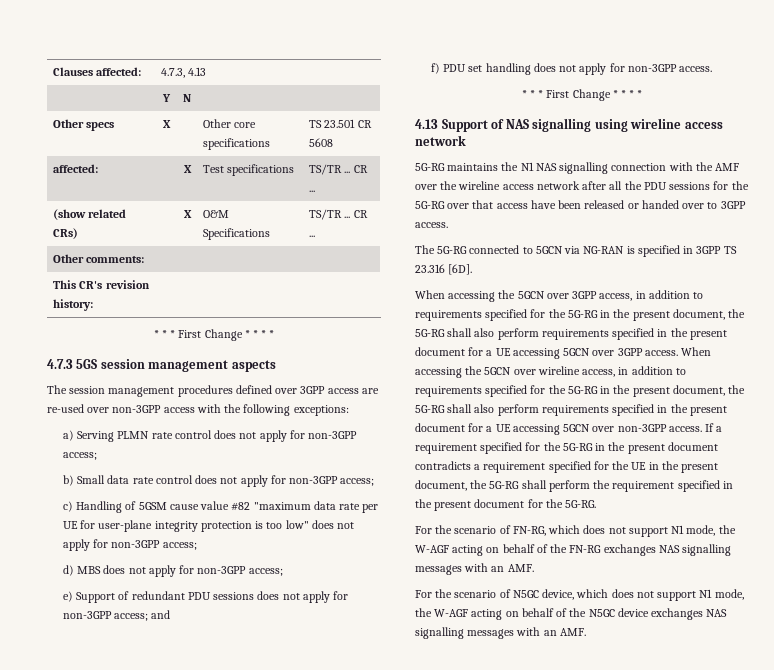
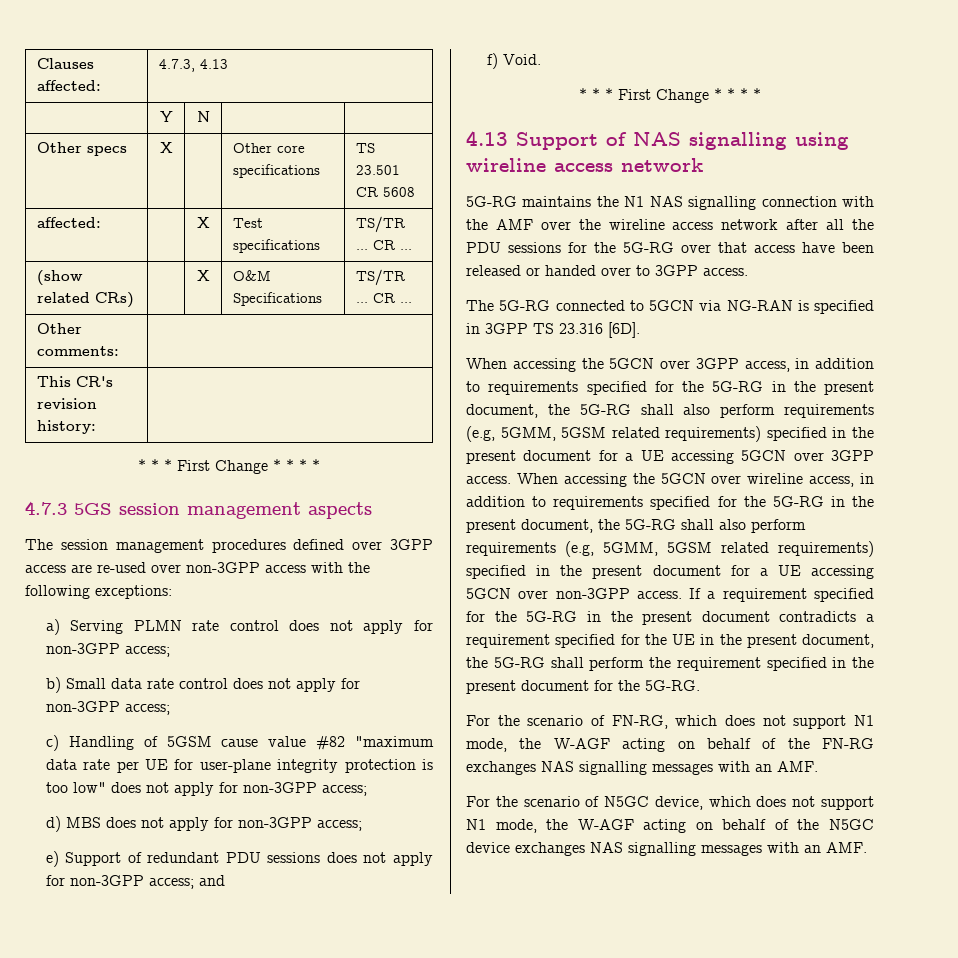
[443,63,713,75] PDU set handling does not apply for non-3GPP access. -> [502,54,541,65] Void.
(609, 334) none -> [466,426,762,442] (e.g, 5GMM, 5GSM related requirements)
(609, 410) none -> [565,541,874,557] (e.g, 5GMM, 5GSM related requirements)

